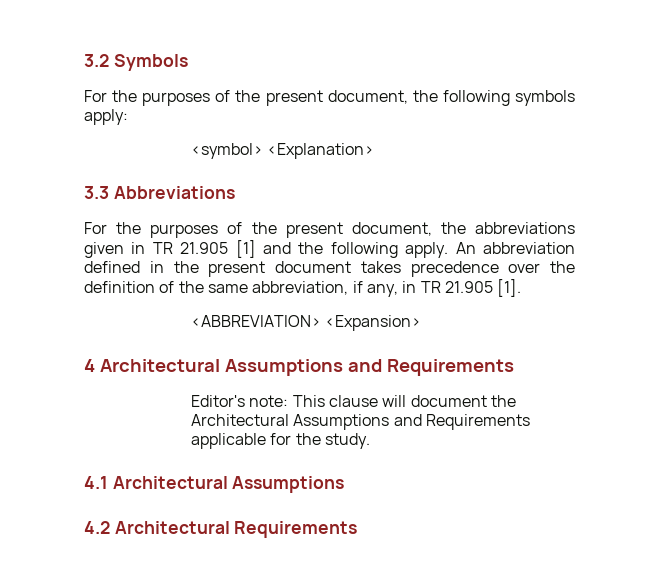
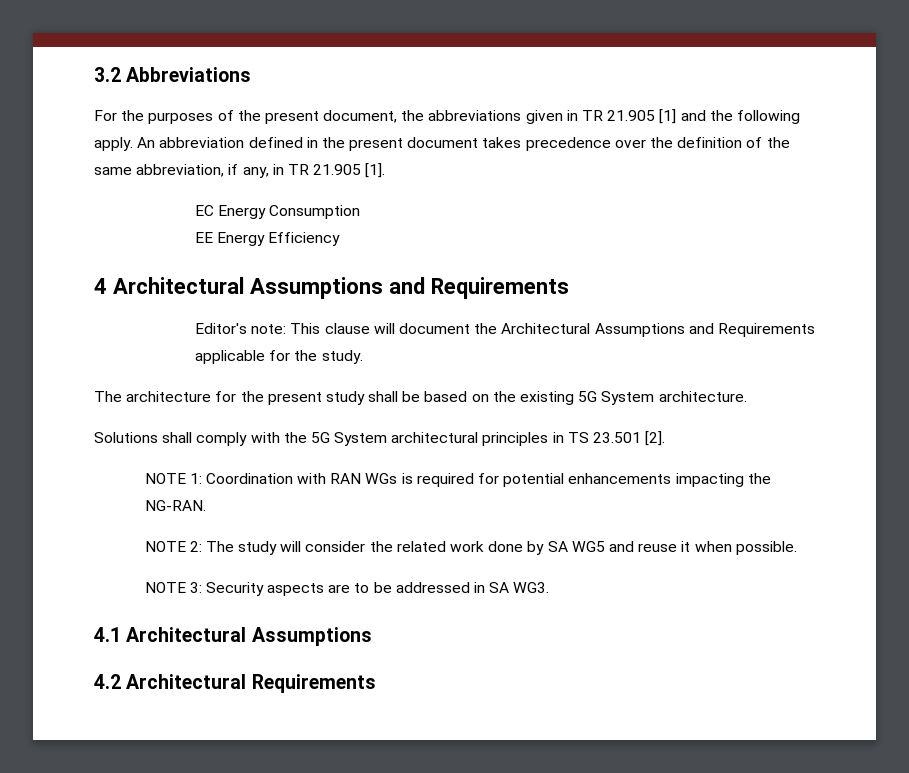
[113,54,188,71] [84,90,575,106] [84,109,128,125] [191,143,375,159] [84,186,109,199] Symbols // For the purposes of the present document, the following symbols apply: // <symbol> <Explanation> // 3.3 -> (121, 74) none
[191,315,422,331] <ABBREVIATION> <Expansion> -> [195,205,361,219] [195,232,341,246] EC Energy Consumption // EE Energy Efficiency
(371, 441) none -> [94,391,747,405] [94,431,666,446] [144,473,771,487] [144,500,206,511] [144,541,797,555] [144,582,550,596] // The architecture for the present study shall be based on the existing 5G System architecture. // Solutions shall comply with the 5G System architectural principles in TS 23.501 [2]. // NOTE 1: Coordination with RAN WGs is required for potential enhancements impacting the NG-RAN. // NOTE 2: The study will consider the related work done by SA WG5 and reuse it when possible. // NOTE 3: Security aspects are to be addressed in SA WG3.

